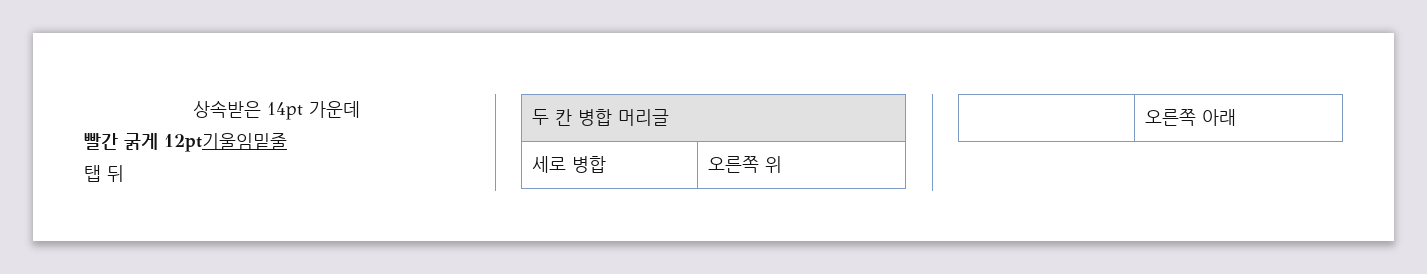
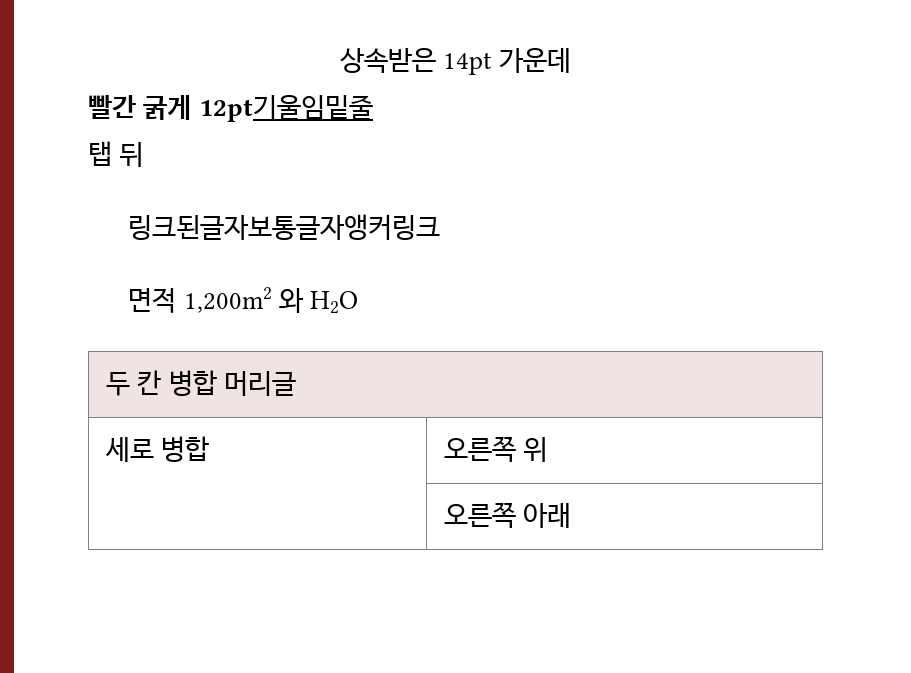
(124, 173) none -> [128,214,441,240] [128,287,359,314] // 링크된글자보통글자앵커링크 // 면적 1,200m2 와 H2O

